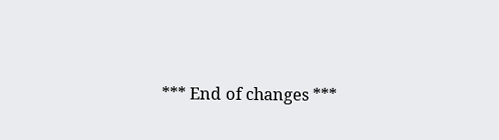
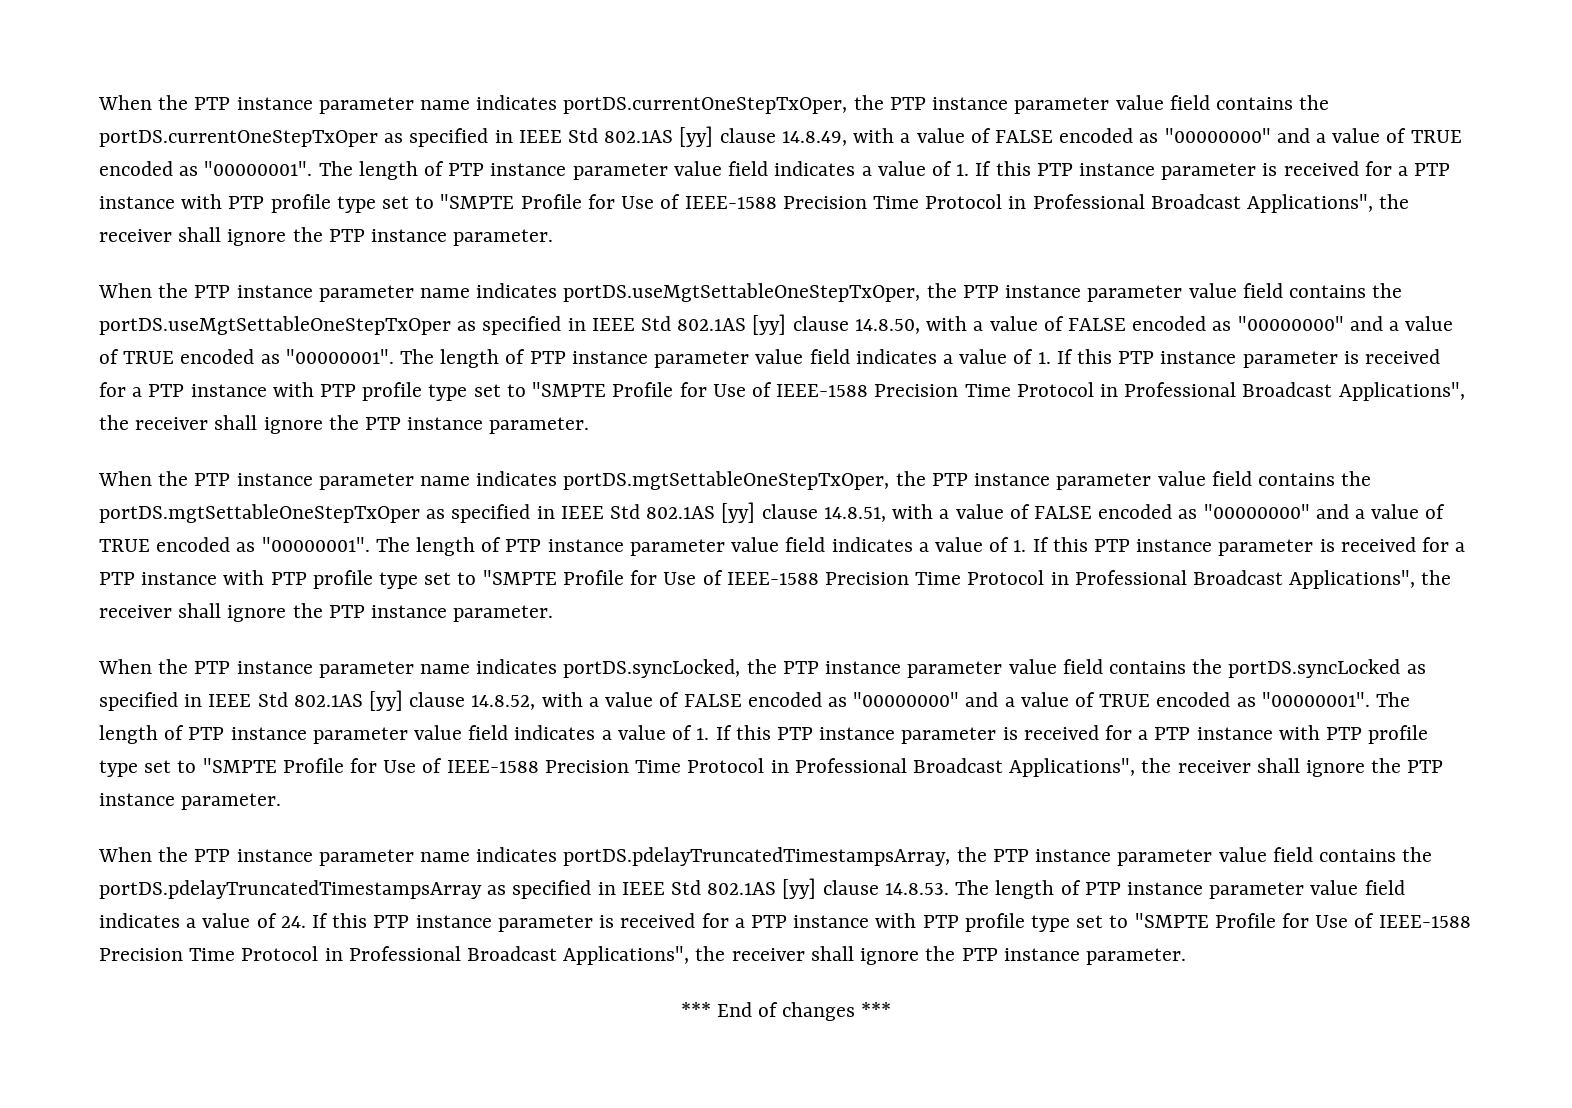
(160, 93) none -> [98,95,1330,114] [99,126,1462,147] [99,161,1451,180] [99,194,1410,213] [99,227,554,246] [98,283,1403,302] [99,314,1454,335] [99,349,1441,368] [99,382,1465,401] [99,415,590,434] [98,471,1372,490] [99,502,1446,523] [99,537,1466,556] [99,570,1452,589] [99,603,554,622] [98,659,1426,678] [99,690,1411,711] [99,725,1429,744] [99,758,1444,777] [99,793,282,810] [98,847,1433,866] [99,878,1405,899] [99,913,1471,932] [99,946,1186,965] When the PTP instance parameter name indicates portDS.currentOneStepTxOper, the PTP instance parameter value field contains the portDS.currentOneStepTxOper as specified in IEEE Std 802.1AS [yy] clause 14.8.49, with a value of FALSE encoded as "00000000" and a value of TRUE encoded as "00000001". The length of PTP instance parameter value field indicates a value of 1. If this PTP instance parameter is received for a PTP instance with PTP profile type set to "SMPTE Profile for Use of IEEE-1588 Precision Time Protocol in Professional Broadcast Applications", the receiver shall ignore the PTP instance parameter. // When the PTP instance parameter name indicates portDS.useMgtSettableOneStepTxOper, the PTP instance parameter value field contains the portDS.useMgtSettableOneStepTxOper as specified in IEEE Std 802.1AS [yy] clause 14.8.50, with a value of FALSE encoded as "00000000" and a value of TRUE encoded as "00000001". The length of PTP instance parameter value field indicates a value of 1. If this PTP instance parameter is received for a PTP instance with PTP profile type set to "SMPTE Profile for Use of IEEE-1588 Precision Time Protocol in Professional Broadcast Applications", the receiver shall ignore the PTP instance parameter. // When the PTP instance parameter name indicates portDS.mgtSettableOneStepTxOper, the PTP instance parameter value field contains the portDS.mgtSettableOneStepTxOper as specified in IEEE Std 802.1AS [yy] clause 14.8.51, with a value of FALSE encoded as "00000000" and a value of TRUE encoded as "00000001". The length of PTP instance parameter value field indicates a value of 1. If this PTP instance parameter is received for a PTP instance with PTP profile type set to "SMPTE Profile for Use of IEEE-1588 Precision Time Protocol in Professional Broadcast Applications", the receiver shall ignore the PTP instance parameter. // When the PTP instance parameter name indicates portDS.syncLocked, the PTP instance parameter value field contains the portDS.syncLocked as specified in IEEE Std 802.1AS [yy] clause 14.8.52, with a value of FALSE encoded as "00000000" and a value of TRUE encoded as "00000001". The length of PTP instance parameter value field indicates a value of 1. If this PTP instance parameter is received for a PTP instance with PTP profile type set to "SMPTE Profile for Use of IEEE-1588 Precision Time Protocol in Professional Broadcast Applications", the receiver shall ignore the PTP instance parameter. // When the PTP instance parameter name indicates portDS.pdelayTruncatedTimestampsArray, the PTP instance parameter value field contains the portDS.pdelayTruncatedTimestampsArray as specified in IEEE Std 802.1AS [yy] clause 14.8.53. The length of PTP instance parameter value field indicates a value of 24. If this PTP instance parameter is received for a PTP instance with PTP profile type set to "SMPTE Profile for Use of IEEE-1588 Precision Time Protocol in Professional Broadcast Applications", the receiver shall ignore the PTP instance parameter. //

